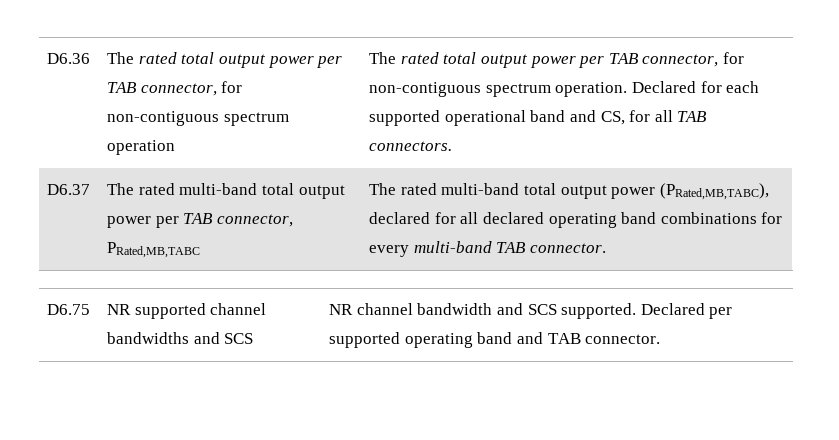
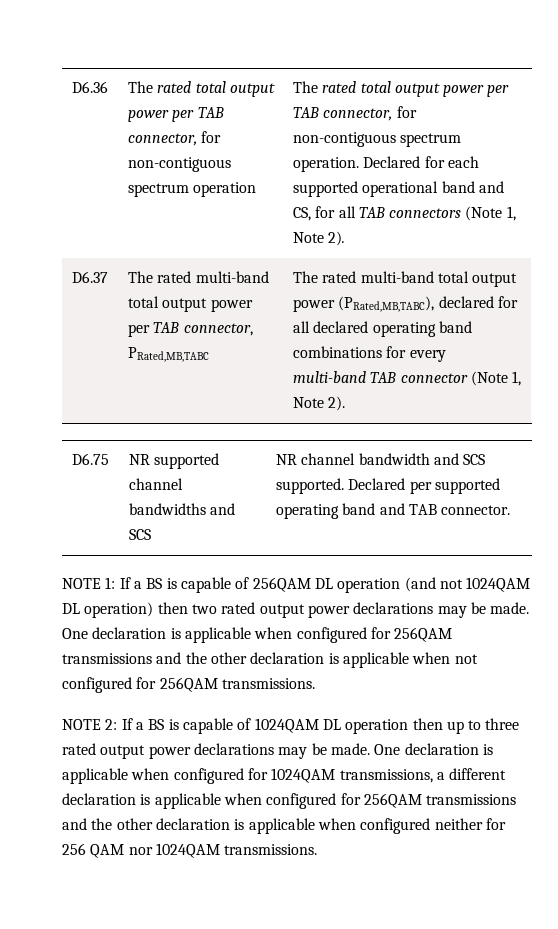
[369,141,453,151] connectors. -> [389,206,516,221] [292,231,346,246] connectors (Note 1, Note 2).
[529,243,606,253] connector. -> [400,371,522,386] [292,396,346,411] connector (Note 1, Note 2).
(661, 339) none -> [62,577,531,593] [62,602,530,618] [62,627,453,643] [62,652,478,668] [62,677,315,693] [62,718,520,734] [62,743,493,759] [62,768,507,784] [62,793,517,809] [62,818,506,834] [62,843,318,858] // NOTE 1: If a BS is capable of 256QAM DL operation (and not 1024QAM DL operation) then two rated output power declarations may be made. One declaration is applicable when configured for 256QAM transmissions and the other declaration is applicable when not configured for 256QAM transmissions. // NOTE 2: If a BS is capable of 1024QAM DL operation then up to three rated output power declarations may be made. One declaration is applicable when configured for 1024QAM transmissions, a different declaration is applicable when configured for 256QAM transmissions and the other declaration is applicable when configured neither for 256 QAM nor 1024QAM transmissions.

